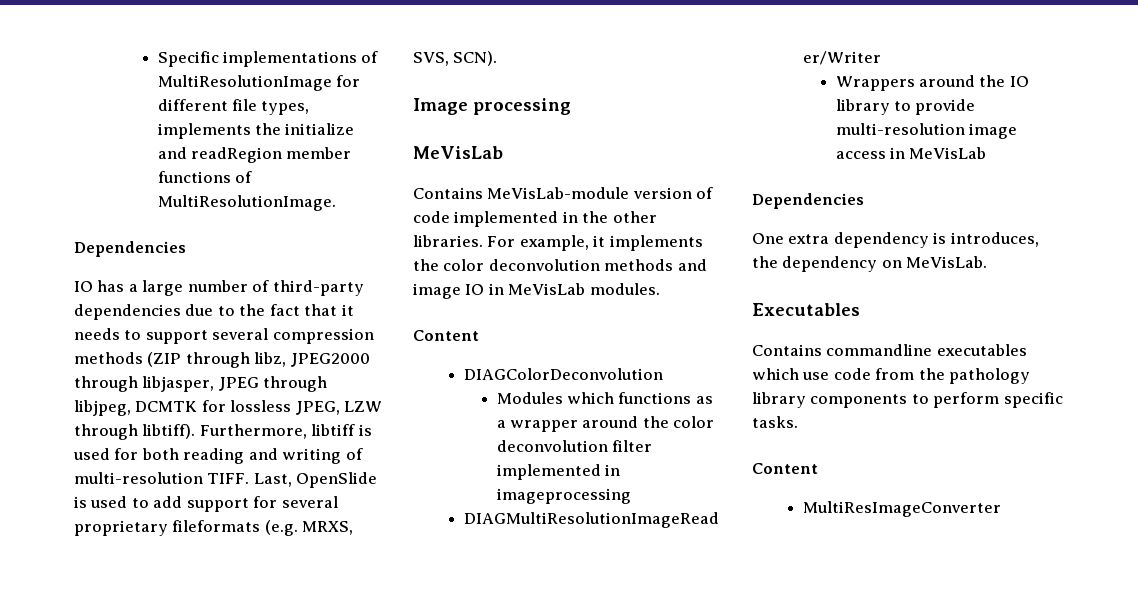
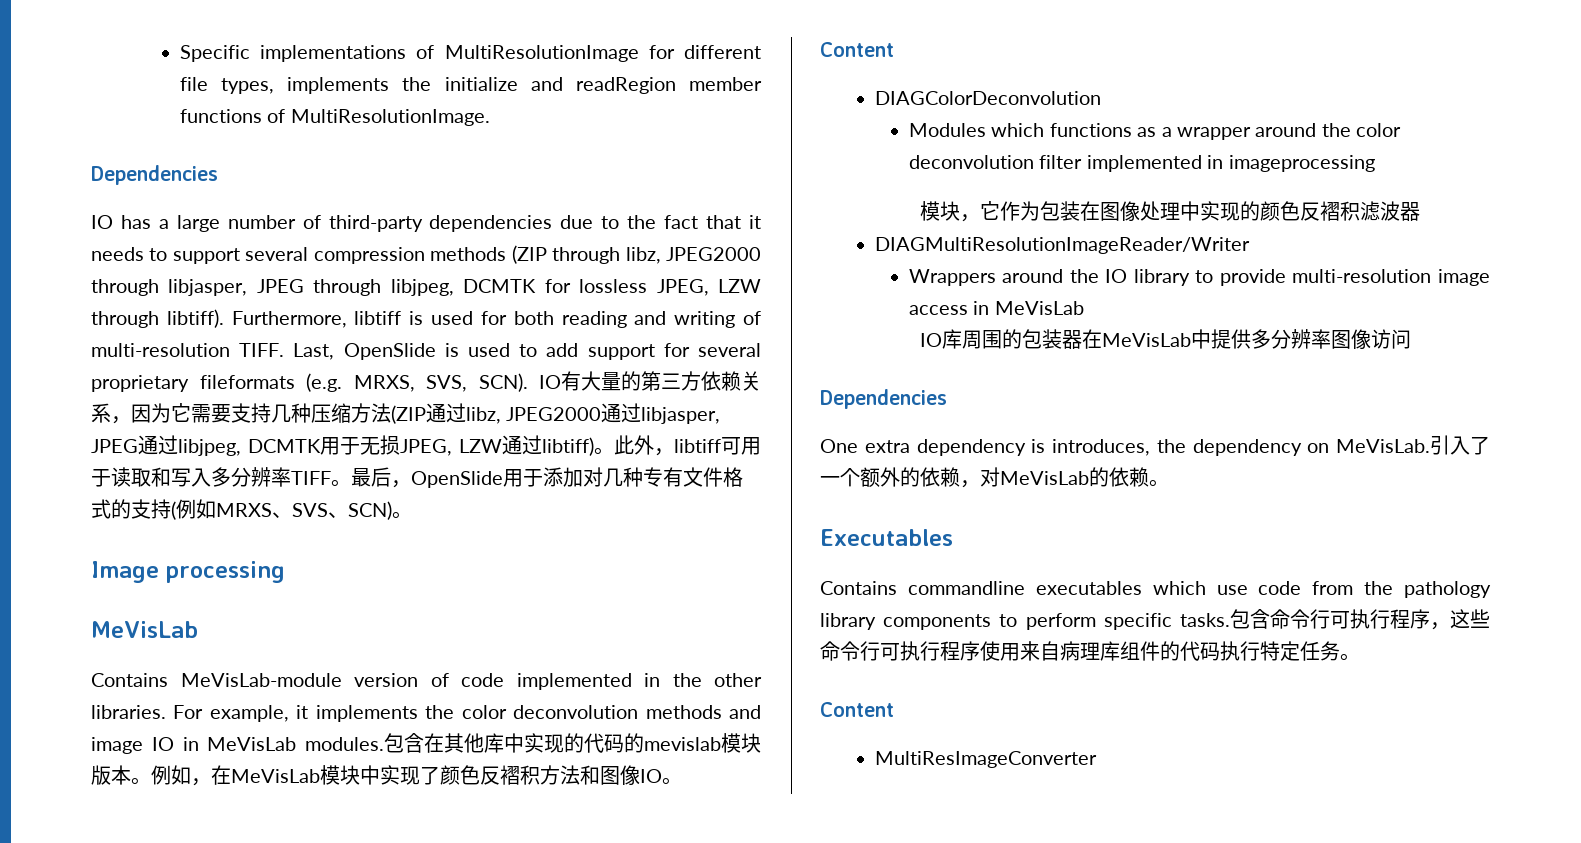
(498, 58) none -> [539,371,761,391] [91,403,721,424] [91,435,761,456] [91,467,743,488] [91,499,412,520] IO有大量的第三方依赖关系，因为它需要支持几种压缩方法(ZIP通过libz, JPEG2000通过libjasper, JPEG通过libjpeg, DCMTK用于无损JPEG, LZW通过libtiff)。此外，libtiff可用于读取和写入多分辨率TIFF。最后，OpenSlide用于添加对几种专有文件格式的支持(例如MRXS、SVS、SCN)。
(660, 289) none -> [384,733,761,753] [91,765,682,786] 包含在其他库中实现的代码的mevislab模块版本。例如，在MeVisLab模块中实现了颜色反褶积方法和图像IO。
(631, 496) none -> [920,201,1421,222] // 模块，它作为包装在图像处理中实现的颜色反褶积滤波器
(987, 153) none -> [920,329,1412,349] // IO库周围的包装器在MeVisLab中提供多分辨率图像访问
(988, 262) none -> [1430,435,1490,455] [820,467,1169,488] 引入了一个额外的依赖，对MeVisLab的依赖。
(798, 422) none -> [1230,609,1490,630] [820,641,1360,661] 包含命令行可执行程序，这些命令行可执行程序使用来自病理库组件的代码执行特定任务。

